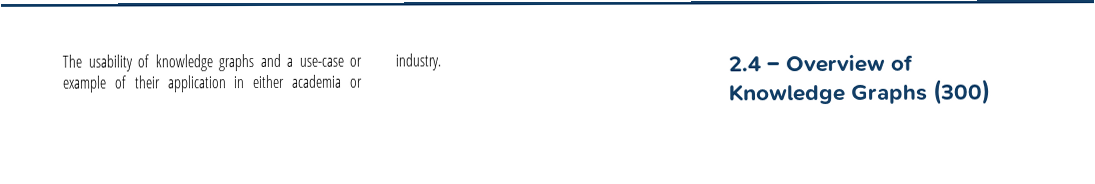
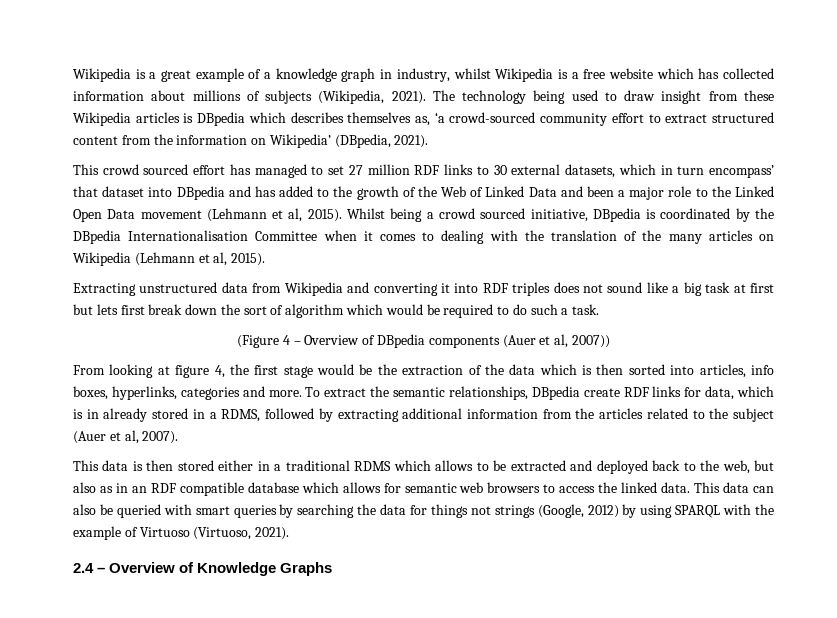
[62,53,362,72] [62,74,362,93] [395,53,441,71] The usability of knowledge graphs and a use-case or example of their application in either academia or industry. -> [73,68,774,82] [73,90,774,104] [73,112,774,126] [73,134,429,148] [73,164,774,178] [73,186,774,200] [73,208,774,222] [73,230,775,244] [73,252,266,266] [73,282,775,296] [73,304,600,318] [237,334,610,348] [73,364,775,378] [73,386,774,400] [73,408,774,422] [73,430,179,444] [73,460,775,474] [73,482,775,496] [73,504,774,518] [73,526,290,540] Wikipedia is a great example of a knowledge graph in industry, whilst Wikipedia is a free website which has collected information about millions of subjects (Wikipedia, 2021). The technology being used to draw insight from these Wikipedia articles is DBpedia which describes themselves as, ‘a crowd-sourced community effort to extract structured content from the information on Wikipedia’ (DBpedia, 2021). // This crowd sourced effort has managed to set 27 million RDF links to 30 external datasets, which in turn encompass’ that dataset into DBpedia and has added to the growth of the Web of Linked Data and been a major role to the Linked Open Data movement (Lehmann et al, 2015). Whilst being a crowd sourced initiative, DBpedia is coordinated by the DBpedia Internationalisation Committee when it comes to dealing with the translation of the many articles on Wikipedia (Lehmann et al, 2015). // Extracting unstructured data from Wikipedia and converting it into RDF triples does not sound like a big task at first but lets first break down the sort of algorithm which would be required to do such a task. // (Figure 4 – Overview of DBpedia components (Auer et al, 2007)) // From looking at figure 4, the first stage would be the extraction of the data which is then sorted into articles, info boxes, hyperlinks, categories and more. To extract the semantic relationships, DBpedia create RDF links for data, which is in already stored in a RDMS, followed by extracting additional information from the articles related to the subject (Auer et al, 2007). // This data is then stored either in a traditional RDMS which allows to be extracted and deployed back to the web, but also as in an RDF compatible database which allows for semantic web browsers to access the linked data. This data can also be queried with smart queries by searching the data for things not strings (Google, 2012) by using SPARQL with the example of Virtuoso (Virtuoso, 2021).
[932,79,992,105] (300) -> (333, 569) none

